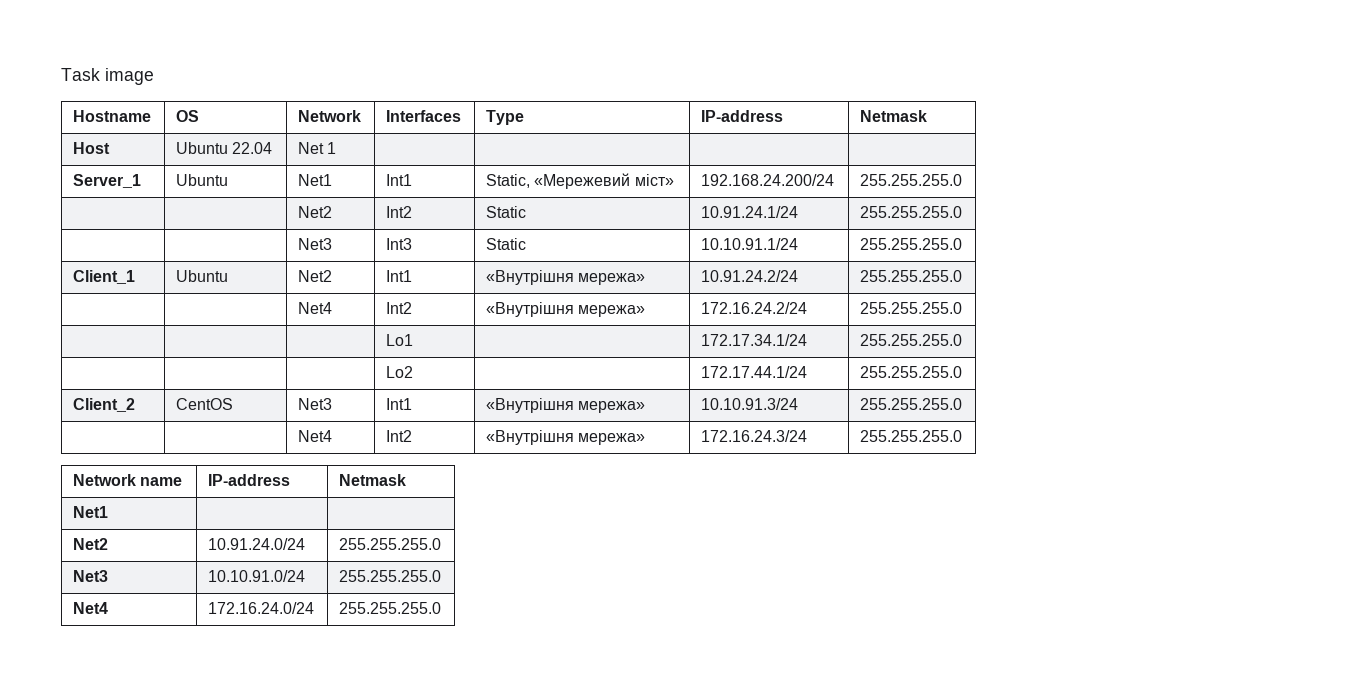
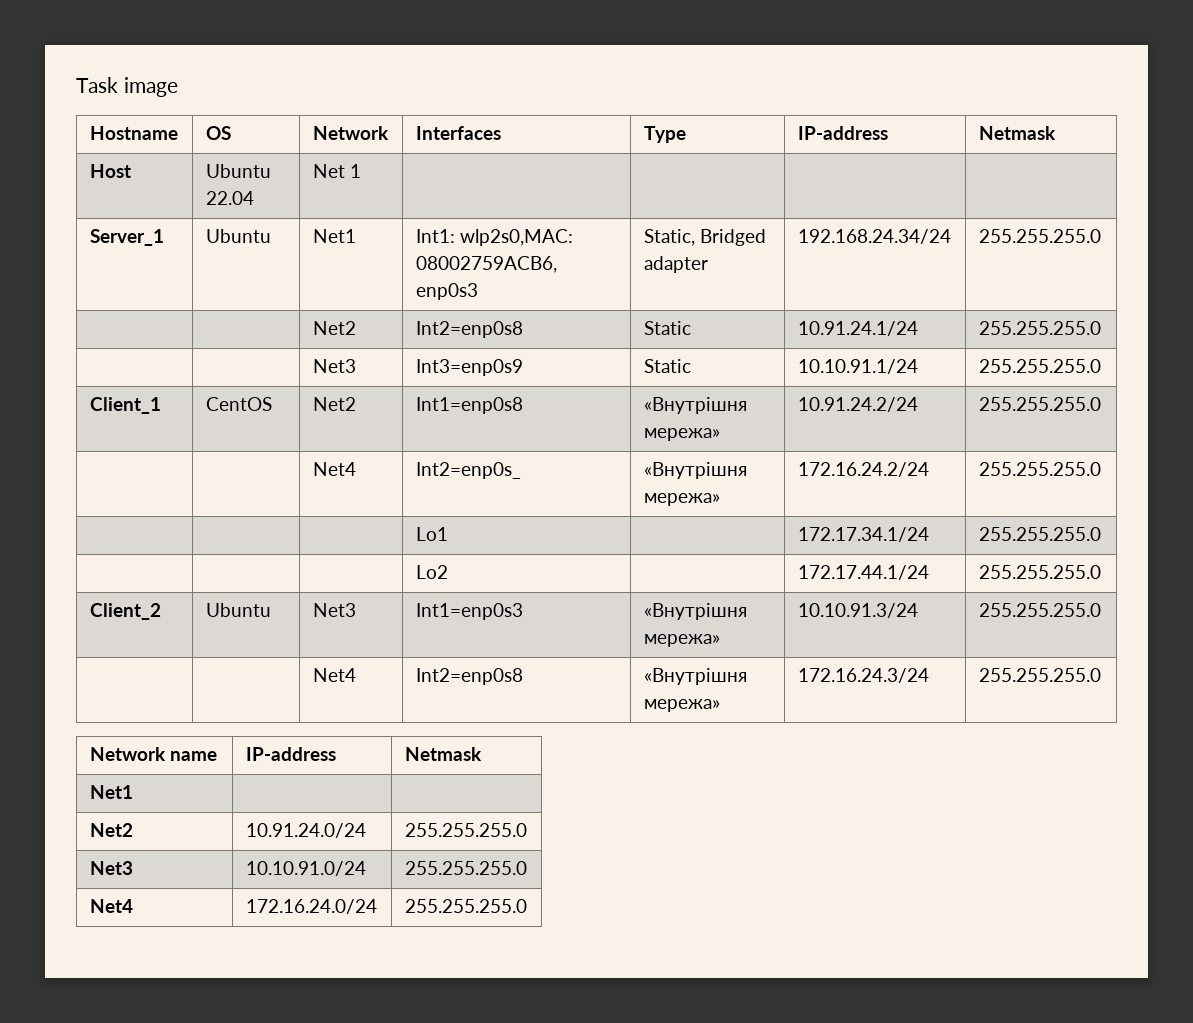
[386,174,413,186] [486,173,674,189] [701,174,835,186] Int1 | Static, «Мережевий міст» | 192.168.24.200/24 -> [415,229,573,246] [415,256,557,273] [415,283,478,300] [643,229,766,246] [643,256,708,273] [797,229,951,244] Int1: wlp2s0,MAC: 08002759ACB6, enp0s3 | Static, Bridged adapter | 192.168.24.34/24
[386,206,413,218] Int2 -> [415,321,523,338] Int2=enp0s8
[386,238,413,250] Int3 -> [415,359,523,376] Int3=enp0s9
[176,270,229,282] [298,270,333,282] [386,270,413,282] Ubuntu | Net2 | Int1 -> [205,397,272,411] [312,397,356,411] [415,397,523,414] CentOS | Net2 | Int1=enp0s8
[386,302,413,314] Int2 -> [415,462,521,479] Int2=enp0s_
[176,398,234,410] [298,398,333,410] [386,398,413,410] CentOS | Net3 | Int1 -> [205,603,271,617] [312,603,356,617] [415,603,523,620] Ubuntu | Net3 | Int1=enp0s3
[386,430,413,442] Int2 -> [415,668,523,685] Int2=enp0s8

